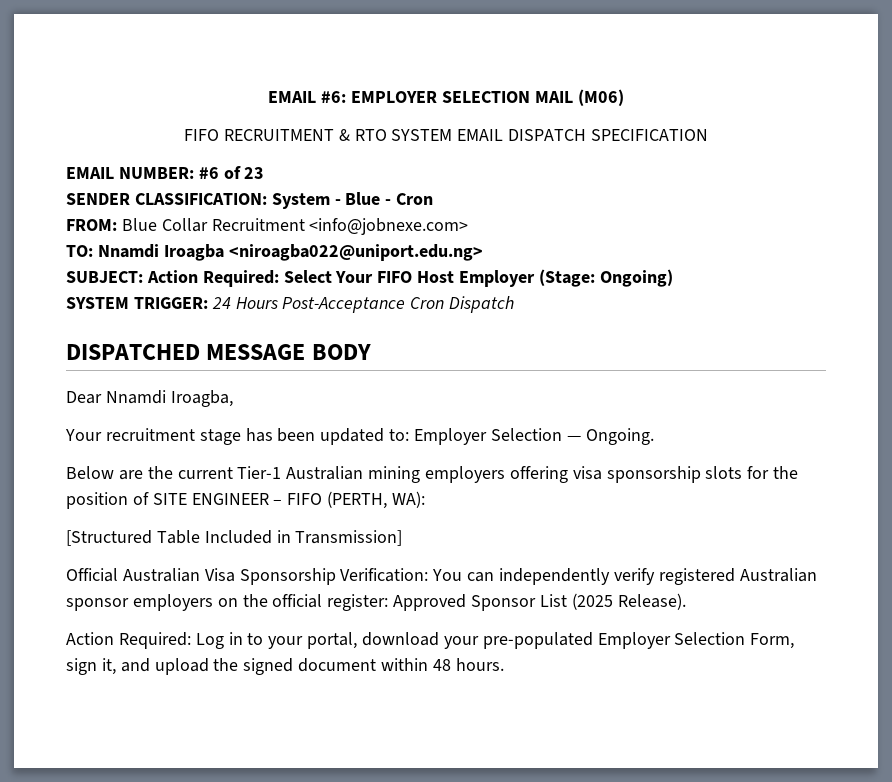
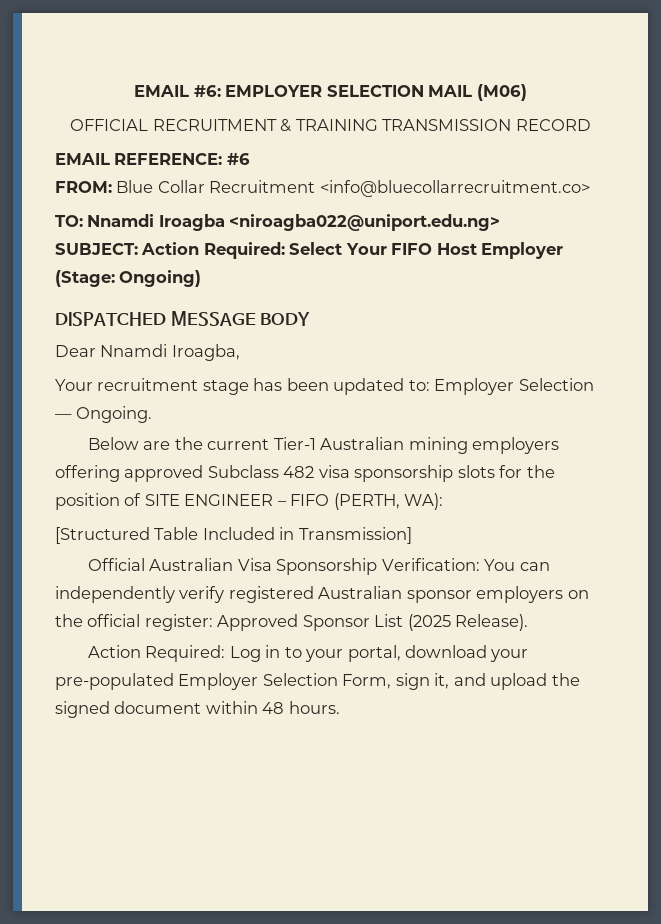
[183,129,219,141] FIFO -> [70,119,149,131] OFFICIAL
[354,129,709,141] [66,167,194,179] RTO SYSTEM EMAIL DISPATCH SPECIFICATION // EMAIL NUMBER: -> [295,119,591,131] [55,153,223,165] TRAINING TRANSMISSION RECORD // EMAIL REFERENCE:
[223,166,265,179] [66,192,434,209] of 23 // SENDER CLASSIFICATION: System - Blue - Cron -> (250, 159) none
[309,218,469,235] <info@jobnexe.com> -> [319,180,590,197] <info@bluecollarrecruitment.co>
[66,296,515,313] // SYSTEM TRIGGER: 24 Hours Post-Acceptance Cron Dispatch -> (202, 278) none
(568, 474) none -> [124,465,315,482] approved Subclass 482

